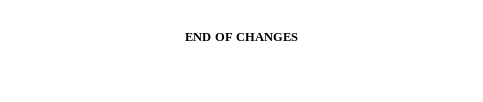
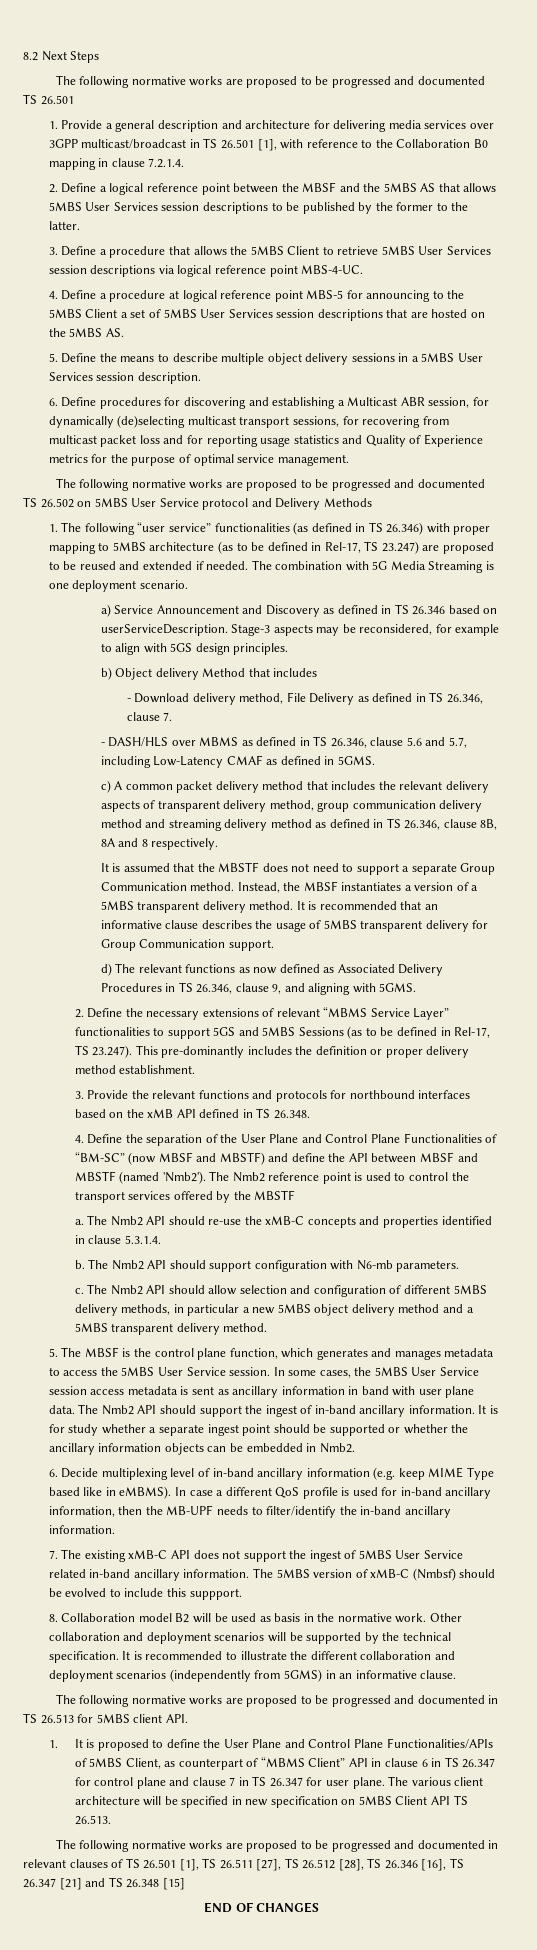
(185, 37) none -> [23,51,100,63] [55,75,485,88] [23,94,74,105] [48,120,494,132] [48,138,488,151] [48,158,185,170] [48,182,497,195] [48,202,469,214] [48,221,80,230] [48,246,491,258] [48,265,364,277] [48,290,465,302] [48,309,485,321] [48,328,124,337] [48,353,483,365] [48,372,201,384] [48,397,489,409] [48,415,449,428] [48,434,483,447] [48,454,349,466] [55,478,485,491] [23,497,372,510] [48,522,491,535] [48,541,494,554] [48,560,494,573] [48,580,188,592] [100,604,498,617] [100,624,500,636] [100,643,289,655] [100,667,318,680] [126,692,483,705] [126,712,173,721] [100,736,467,748] [100,755,375,768] [100,780,489,793] [100,800,483,812] [100,818,498,831] [100,838,219,850] [100,862,496,875] [100,881,479,893] [100,901,438,913] [100,920,489,932] [100,939,274,951] [100,963,444,976] [100,982,417,995] [74,1007,450,1020] [74,1026,491,1039] [74,1045,470,1058] [74,1065,196,1074] [74,1090,471,1102] [74,1108,310,1119] [74,1133,498,1146] [74,1152,478,1165] [74,1171,469,1184] [74,1190,296,1203] [74,1215,492,1228] [74,1235,161,1244] [74,1259,460,1272] [74,1284,487,1297] [74,1304,474,1316] [74,1323,268,1335] [48,1347,495,1360] [48,1367,479,1378] [48,1386,475,1398] [48,1404,498,1417] [48,1424,469,1436] [48,1443,355,1455] [48,1467,494,1480] [48,1486,492,1499] [48,1505,451,1518] [48,1525,115,1534] [48,1549,463,1562] [48,1568,496,1581] [48,1588,242,1600] [48,1613,462,1623] [48,1632,451,1644] [48,1651,455,1663] [48,1669,457,1682] [55,1694,499,1707] [23,1713,188,1724] [48,1738,493,1751] [74,1757,496,1770] [74,1776,484,1789] [74,1795,468,1808] [74,1815,111,1825] [55,1839,499,1852] [23,1858,464,1871] [23,1877,185,1890] 8.2 Next Steps // The following normative works are proposed to be progressed and documented TS 26.501 // 1. Provide a general description and architecture for delivering media services over 3GPP multicast/broadcast in TS 26.501 [1], with reference to the Collaboration B0 mapping in clause 7.2.1.4. // 2. Define a logical reference point between the MBSF and the 5MBS AS that allows 5MBS User Services session descriptions to be published by the former to the latter. // 3. Define a procedure that allows the 5MBS Client to retrieve 5MBS User Services session descriptions via logical reference point MBS-4-UC. // 4. Define a procedure at logical reference point MBS-5 for announcing to the 5MBS Client a set of 5MBS User Services session descriptions that are hosted on the 5MBS AS. // 5. Define the means to describe multiple object delivery sessions in a 5MBS User Services session description. // 6. Define procedures for discovering and establishing a Multicast ABR session, for dynamically (de)selecting multicast transport sessions, for recovering from multicast packet loss and for reporting usage statistics and Quality of Experience metrics for the purpose of optimal service management. // The following normative works are proposed to be progressed and documented TS 26.502 on 5MBS User Service protocol and Delivery Methods // 1. The following “user service” functionalities (as defined in TS 26.346) with proper mapping to 5MBS architecture (as to be defined in Rel-17, TS 23.247) are proposed to be reused and extended if needed. The combination with 5G Media Streaming is one deployment scenario. // a) Service Announcement and Discovery as defined in TS 26.346 based on userServiceDescription. Stage-3 aspects may be reconsidered, for example to align with 5GS design principles. // b) Object delivery Method that includes // - Download delivery method, File Delivery as defined in TS 26.346, clause 7. // - DASH/HLS over MBMS as defined in TS 26.346, clause 5.6 and 5.7, including Low-Latency CMAF as defined in 5GMS. // c) A common packet delivery method that includes the relevant delivery aspects of transparent delivery method, group communication delivery method and streaming delivery method as defined in TS 26.346, clause 8B, 8A and 8 respectively. // It is assumed that the MBSTF does not need to support a separate Group Communication method. Instead, the MBSF instantiates a version of a 5MBS transparent delivery method. It is recommended that an informative clause describes the usage of 5MBS transparent delivery for Group Communication support. // d) The relevant functions as now defined as Associated Delivery Procedures in TS 26.346, clause 9, and aligning with 5GMS. // 2. Define the necessary extensions of relevant “MBMS Service Layer” functionalities to support 5GS and 5MBS Sessions (as to be defined in Rel-17, TS 23.247). This pre-dominantly includes the definition or proper delivery method establishment. // 3. Provide the relevant functions and protocols for northbound interfaces based on the xMB API defined in TS 26.348. // 4. Define the separation of the User Plane and Control Plane Functionalities of “BM-SC” (now MBSF and MBSTF) and define the API between MBSF and MBSTF (named 'Nmb2'). The Nmb2 reference point is used to control the transport services offered by the MBSTF // a. The Nmb2 API should re-use the xMB-C concepts and properties identified in clause 5.3.1.4. // b. The Nmb2 API should support configuration with N6-mb parameters. // c. The Nmb2 API should allow selection and configuration of different 5MBS delivery methods, in particular a new 5MBS object delivery method and a 5MBS transparent delivery method. // 5. The MBSF is the control plane function, which generates and manages metadata to access the 5MBS User Service session. In some cases, the 5MBS User Service session access metadata is sent as ancillary information in band with user plane data. The Nmb2 API should support the ingest of in-band ancillary information. It is for study whether a separate ingest point should be supported or whether the ancillary information objects can be embedded in Nmb2. // 6. Decide multiplexing level of in-band ancillary information (e.g. keep MIME Type based like in eMBMS). In case a different QoS profile is used for in-band ancillary information, then the MB-UPF needs to filter/identify the in-band ancillary information. // 7. The existing xMB-C API does not support the ingest of 5MBS User Service related in-band ancillary information. The 5MBS version of xMB-C (Nmbsf) should be evolved to include this suppport. // 8. Collaboration model B2 will be used as basis in the normative work. Other collaboration and deployment scenarios will be supported by the technical specification. It is recommended to illustrate the different collaboration and deployment scenarios (independently from 5GMS) in an informative clause. // The following normative works are proposed to be progressed and documented in TS 26.513 for 5MBS client API. // 1. It is proposed to define the User Plane and Control Plane Functionalities/APIs of 5MBS Client, as counterpart of “MBMS Client” API in clause 6 in TS 26.347 for control plane and clause 7 in TS 26.347 for user plane. The various client architecture will be specified in new specification on 5MBS Client API TS 26.513. // The following normative works are proposed to be progressed and documented in relevant clauses of TS 26.501 [1], TS 26.511 [27], TS 26.512 [28], TS 26.346 [16], TS 26.347 [21] and TS 26.348 [15] //

